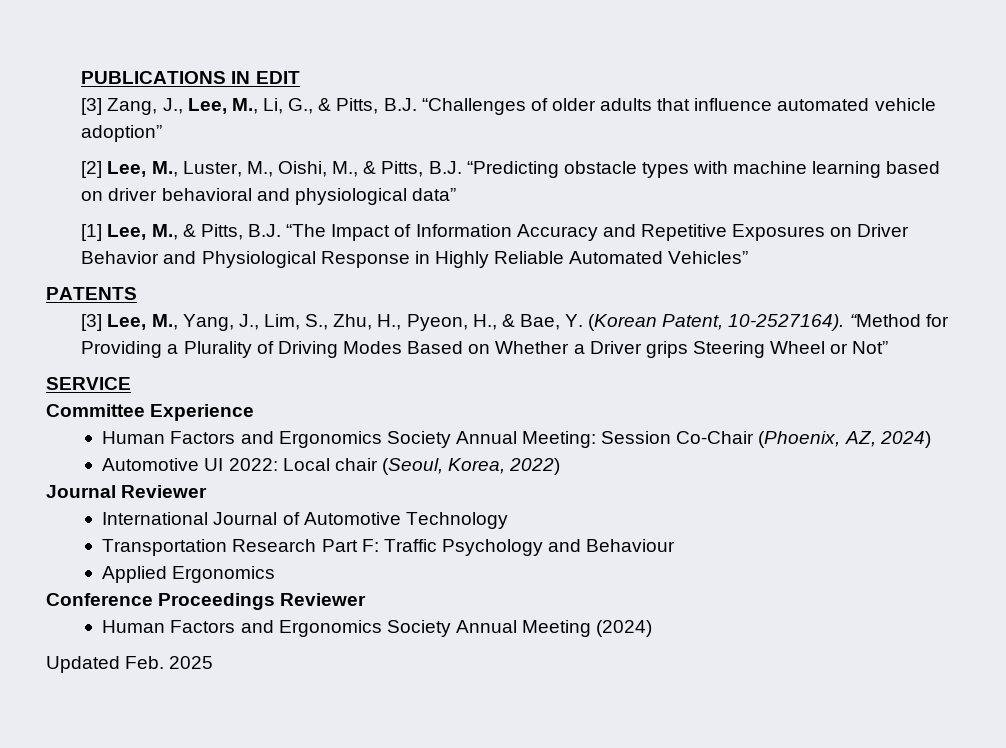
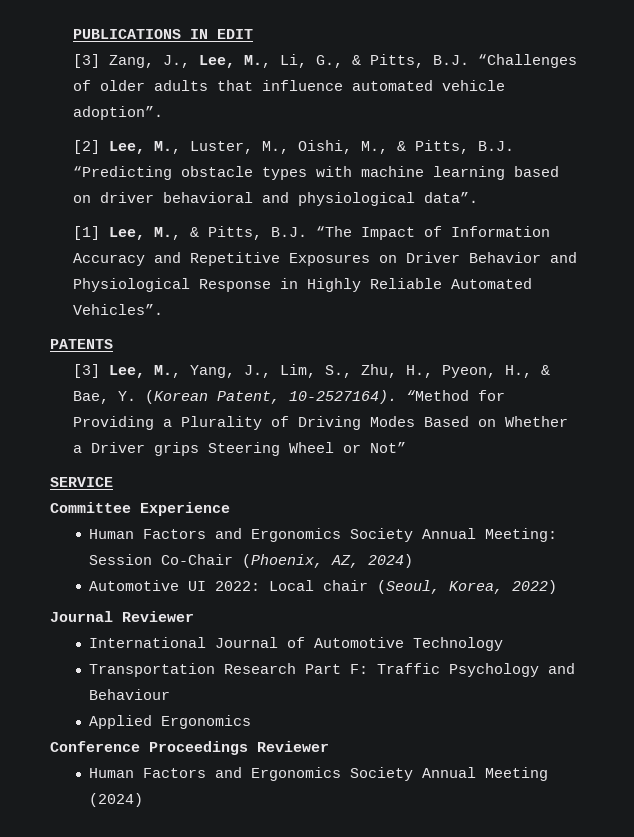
[81,125,163,142] adoption” -> [72,106,163,120] adoption”.
[412,188,457,201] data” -> [423,192,478,203] data”.
[668,251,749,264] Vehicles” -> [72,304,163,315] Vehicles”.
[46,656,214,673] // Updated Feb. 2025 -> (144, 800) none

